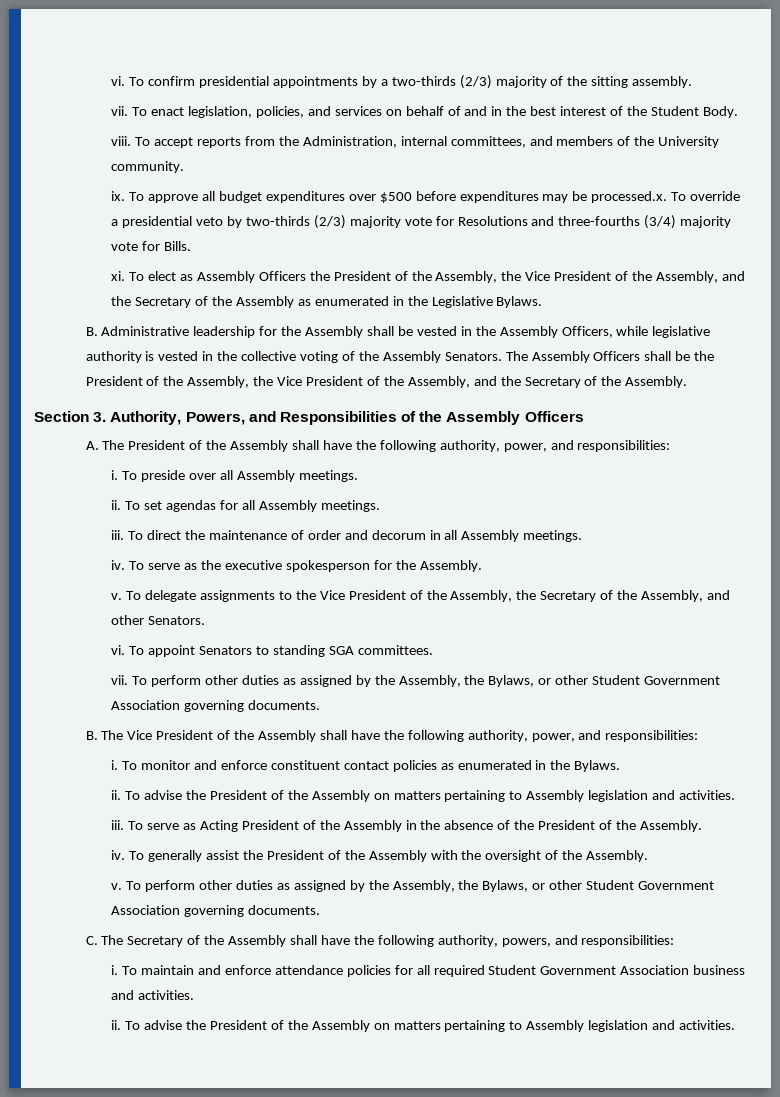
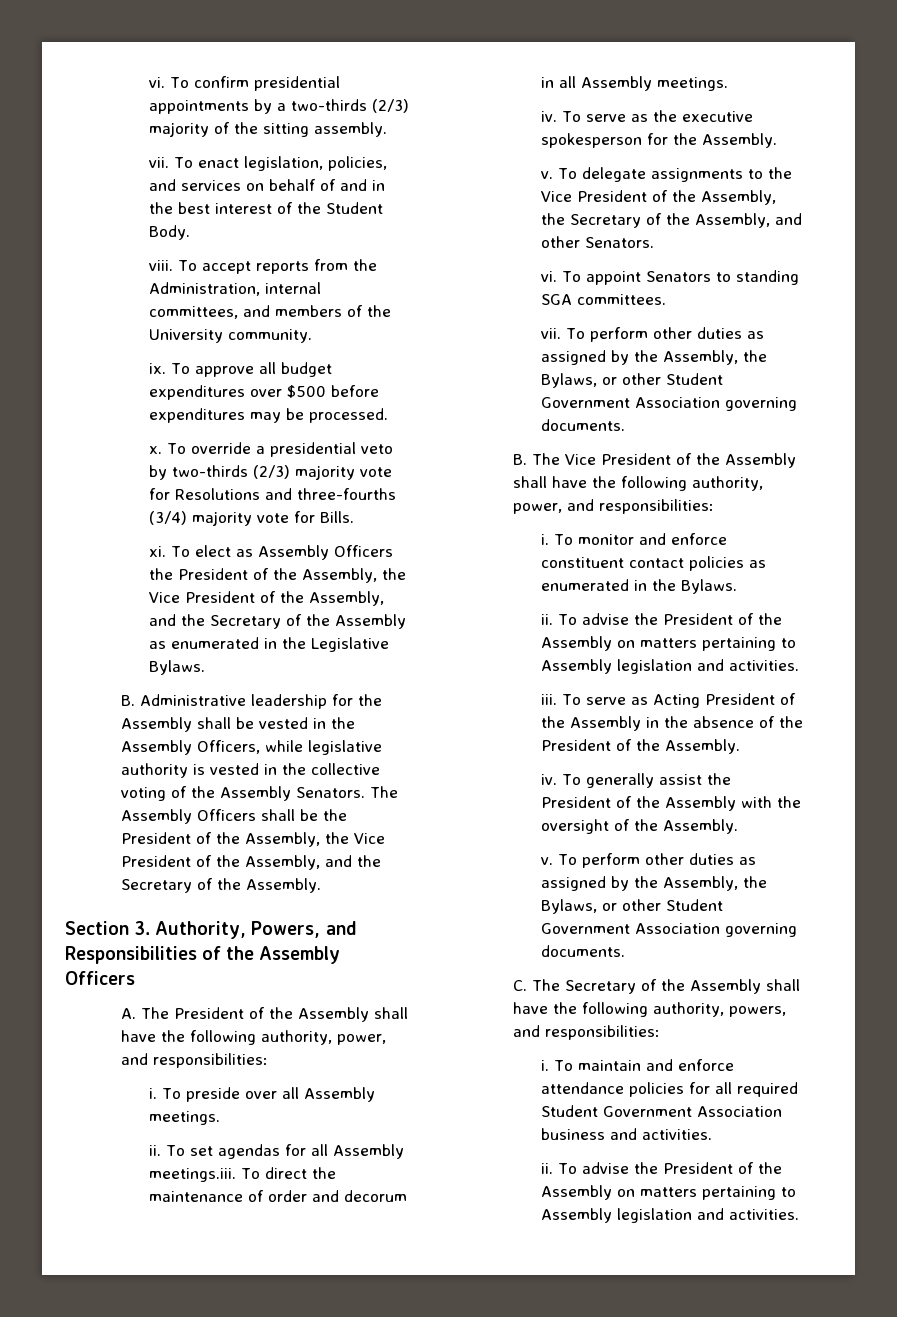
[591,191,668,203] processed.x. -> [309,408,389,423] [149,446,163,454] processed. // x.
[320,500,380,512] [111,530,125,540] meetings. // iii. -> [149,1168,237,1182] meetings.iii.

